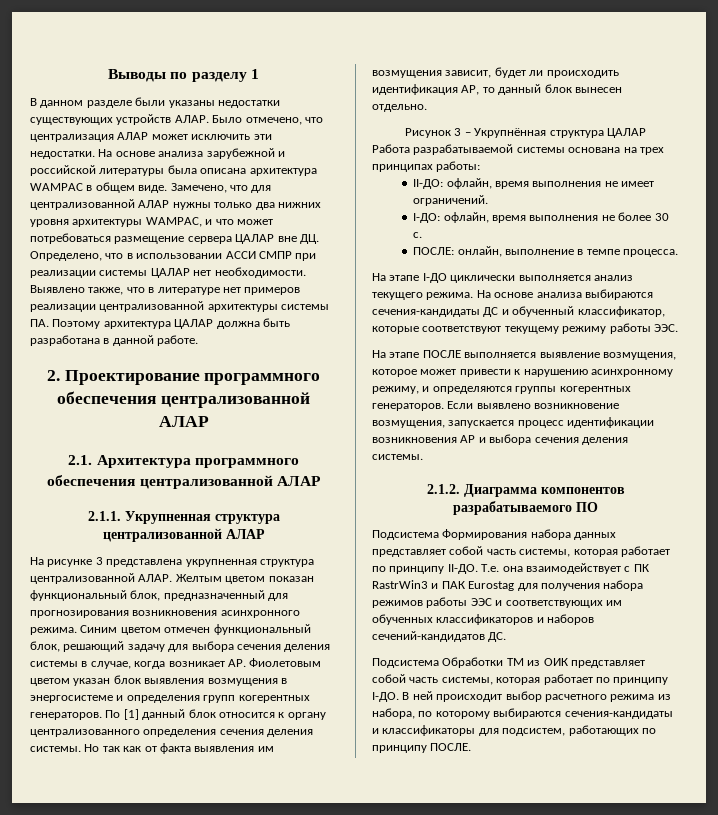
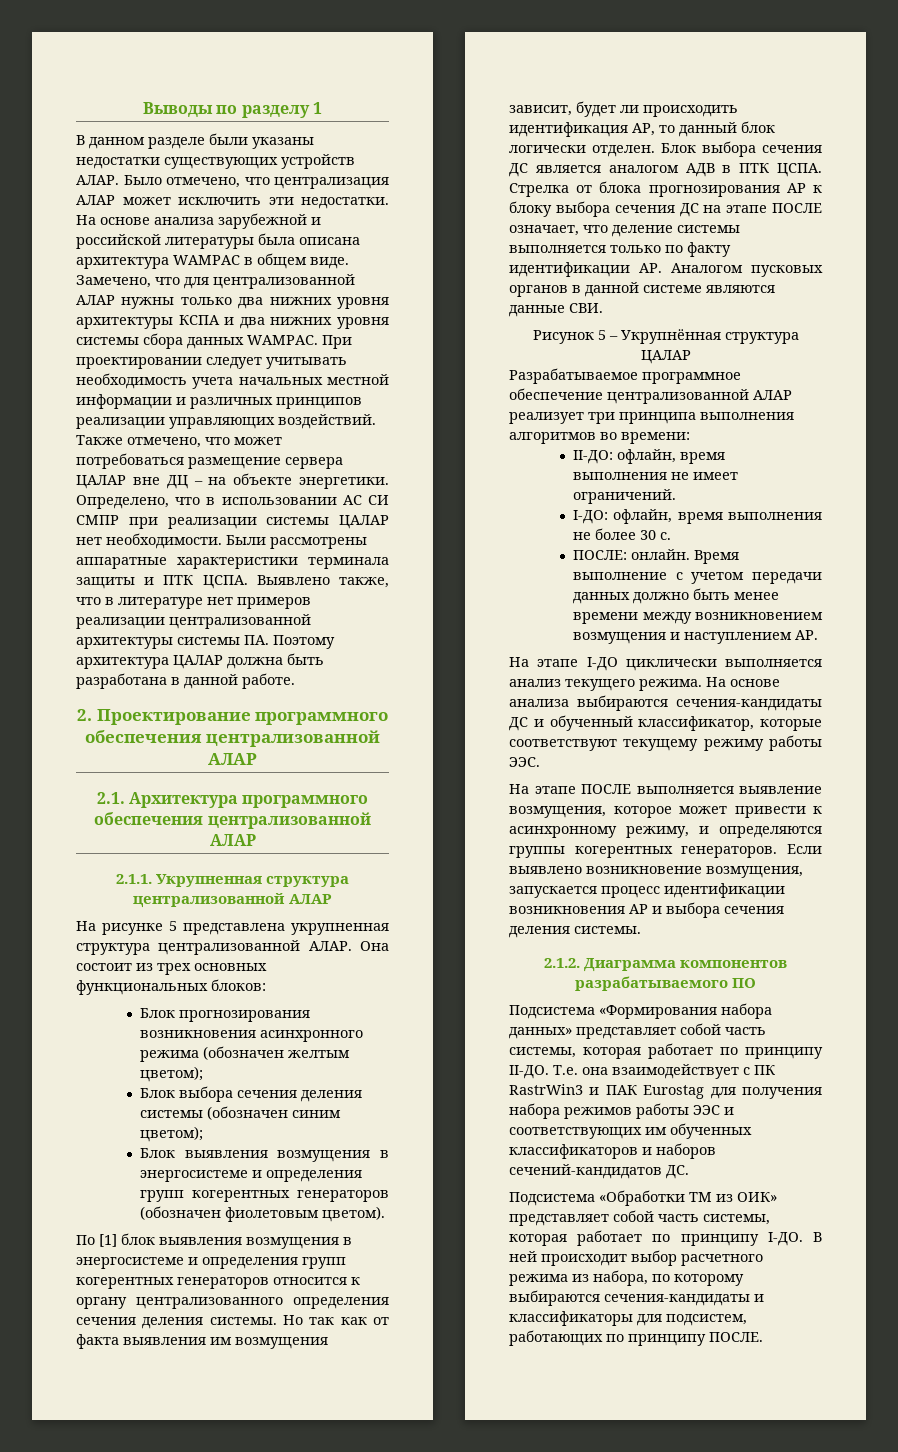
[145,217,213,227] WAMPAC, и -> [178,315,389,329] [76,333,352,349] [76,357,347,369] [76,373,389,389] [76,394,362,409] [76,414,376,429] [76,435,201,448] КСПА и два нижних уровня системы сбора данных WAMPAC. При проектировании следует учитывать необходимость учета начальных местной информации и различных принципов реализации управляющих воздействий. Также отмечено,
[299,234,319,244] ДЦ. -> [166,473,389,489] ДЦ – на объекте энергетики.
[225,251,256,259] АССИ -> [342,495,389,505] АС СИ
(306, 272) none -> [226,535,367,549] [76,557,389,569] [76,575,248,589] Были рассмотрены аппаратные характеристики терминала защиты и ПТК ЦСПА.
[95,557,103,565] 3 -> [169,921,177,931] 5
[175,574,314,584] [30,590,289,601] [30,610,300,618] [30,624,311,635] [30,641,331,652] [30,658,322,669] [30,678,111,686] Желтым цветом показан функциональный блок, предназначенный для прогнозирования возникновения асинхронного режима. Синим цветом отмечен функциональный блок, решающий задачу для выбора сечения деления системы в случае, когда возникает АР. Фиолетовым цветом указан -> [359,941,389,951] [76,963,267,975] [76,979,266,995] [140,1008,311,1022] [140,1030,364,1042] [140,1046,351,1062] [140,1066,204,1082] [140,1086,363,1102] [140,1106,342,1120] [140,1126,204,1142] [140,1148,389,1162] [140,1170,363,1182] [140,1190,389,1202] [140,1206,386,1222] [76,1234,117,1247] Она состоит из трех основных функциональных блоков: // Блок прогнозирования возникновения асинхронного режима (обозначен желтым цветом); // Блок выбора сечения деления системы (обозначен синим цветом); // Блок выявления возмущения в энергосистеме и определения групп когерентных генераторов (обозначен фиолетовым цветом). // По [1]
[30,709,216,720] генераторов. По [1] данный блок -> [177,1277,269,1289] генераторов
[574,87,622,93] [372,104,427,112] вынесен отдельно. -> [509,141,822,157] [509,163,822,177] [509,181,822,197] [509,201,822,217] [509,225,740,237] [509,242,731,257] [509,262,823,277] [509,282,775,297] [509,303,603,317] логически отделен. Блок выбора сечения ДС является аналогом АДВ в ПТК ЦСПА. Стрелка от блока прогнозирования АР к блоку выбора сечения ДС на этапе ПОСЛЕ означает, что деление системы выполняется только по факту идентификации АР. Аналогом пусковых органов в данной системе являются данные СВИ.
[454,128,462,136] 3 -> [597,330,606,340] 5
[372,144,664,155] [372,161,481,172] Работа разрабатываемой системы основана на трех принципах работы: -> [509,368,741,384] [509,388,792,404] [509,412,794,424] [509,432,690,444] Разрабатываемое программное обеспечение централизованной АЛАР реализует три принципа выполнения алгоритмов во времени:
[457,246,679,257] онлайн, выполнение в темпе процесса. -> [631,549,740,564] [573,572,822,584] [573,588,780,604] [573,612,823,624] [573,630,819,644] онлайн. Время выполнение с учетом передачи данных должно быть менее времени между возникновением возмущения и наступлением АР.
[523,369,588,377] нарушению -> (822, 810) none
[442,529,617,540] Формирования набора данных -> [599,1003,772,1019] [509,1027,572,1039] «Формирования набора данных»
[442,657,504,668] Обработки -> [599,1190,685,1206] «Обработки
[543,658,568,666] ОИК -> [737,1192,777,1202] ОИК»

